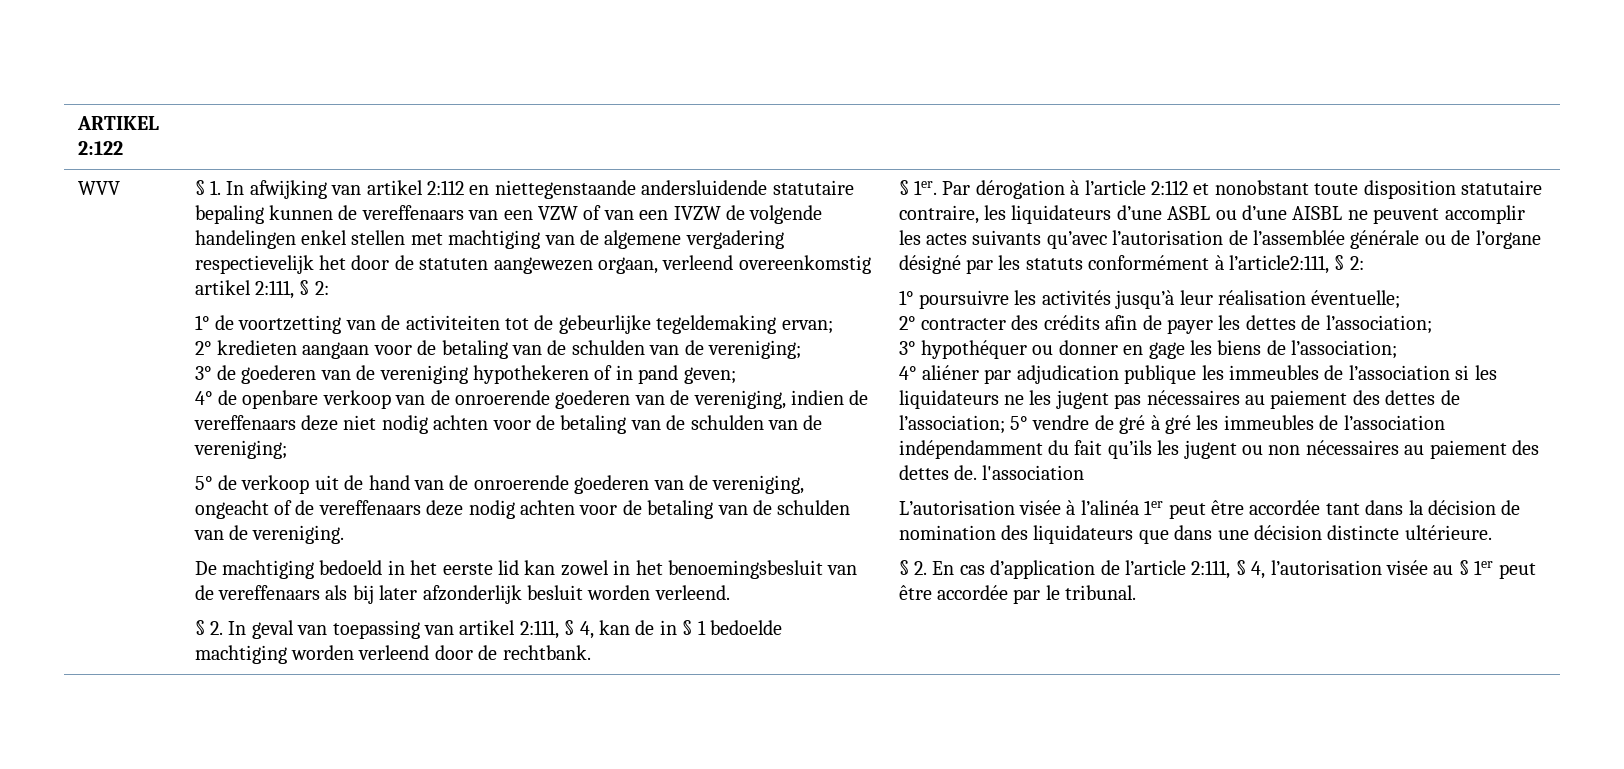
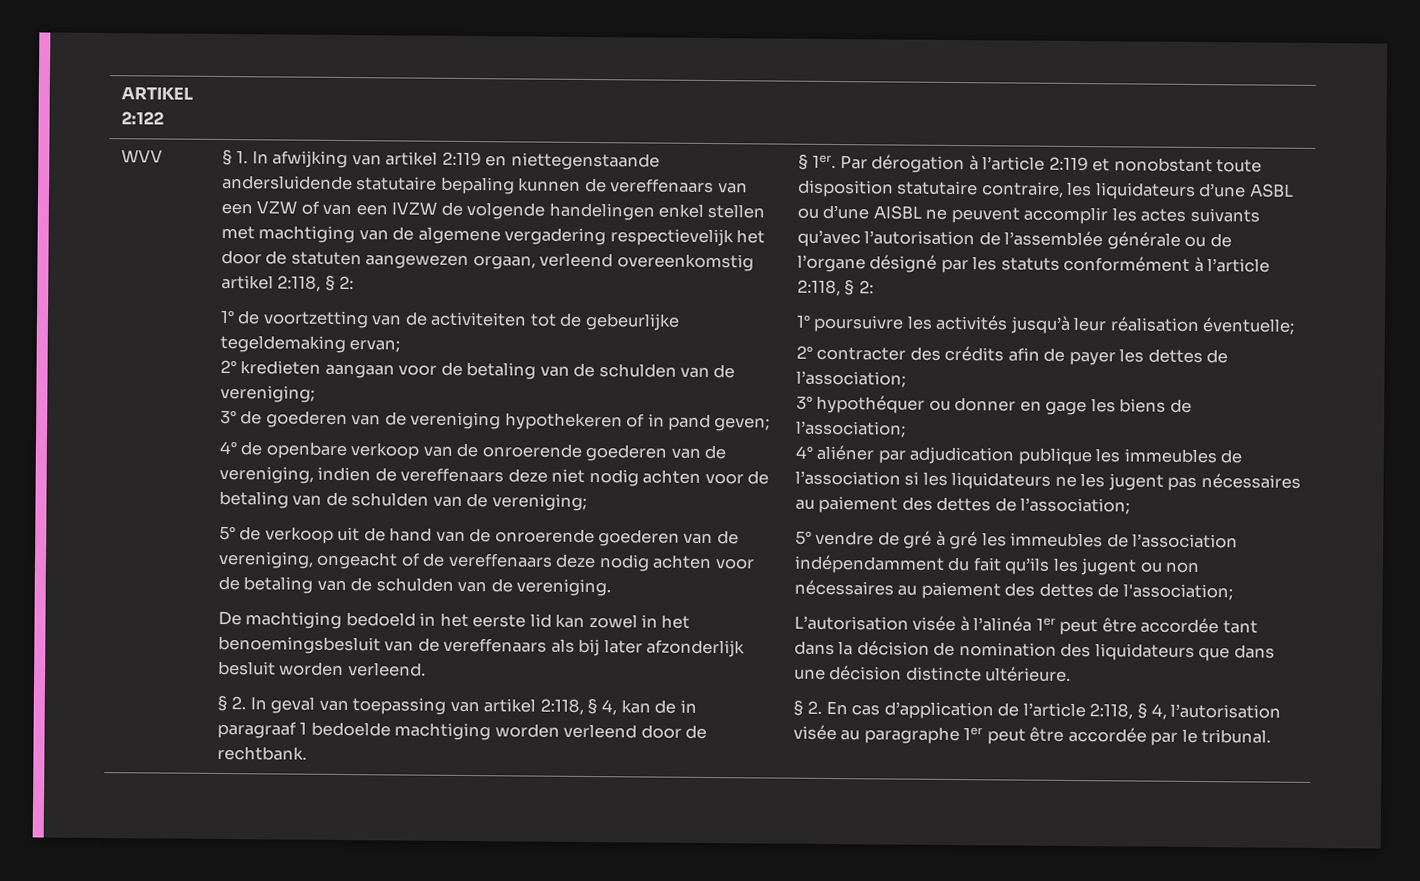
[427,180,465,195] 2:112 -> [441,151,482,167] 2:119
[255,280,295,299] 2:111, -> [277,275,322,292] 2:118,
[519,620,559,639] 2:111, -> [539,698,584,715] 2:118,
[682,620,693,635] § -> [216,720,297,739] paragraaf
[1151,180,1189,195] 2:112 -> [1048,156,1089,172] 2:119
[1229,255,1330,274] l’article2:111, -> [1207,258,1271,273] [796,279,841,297] l’article 2:118,
(1005, 424) none -> (1131, 506) //
[954,465,1085,480] de. l'association -> [1097,583,1233,601] de l'association;
[1191,560,1231,579] 2:111, -> [1089,703,1134,720] 2:118,
[1458,560,1469,575] § -> [863,726,960,745] paragraphe

